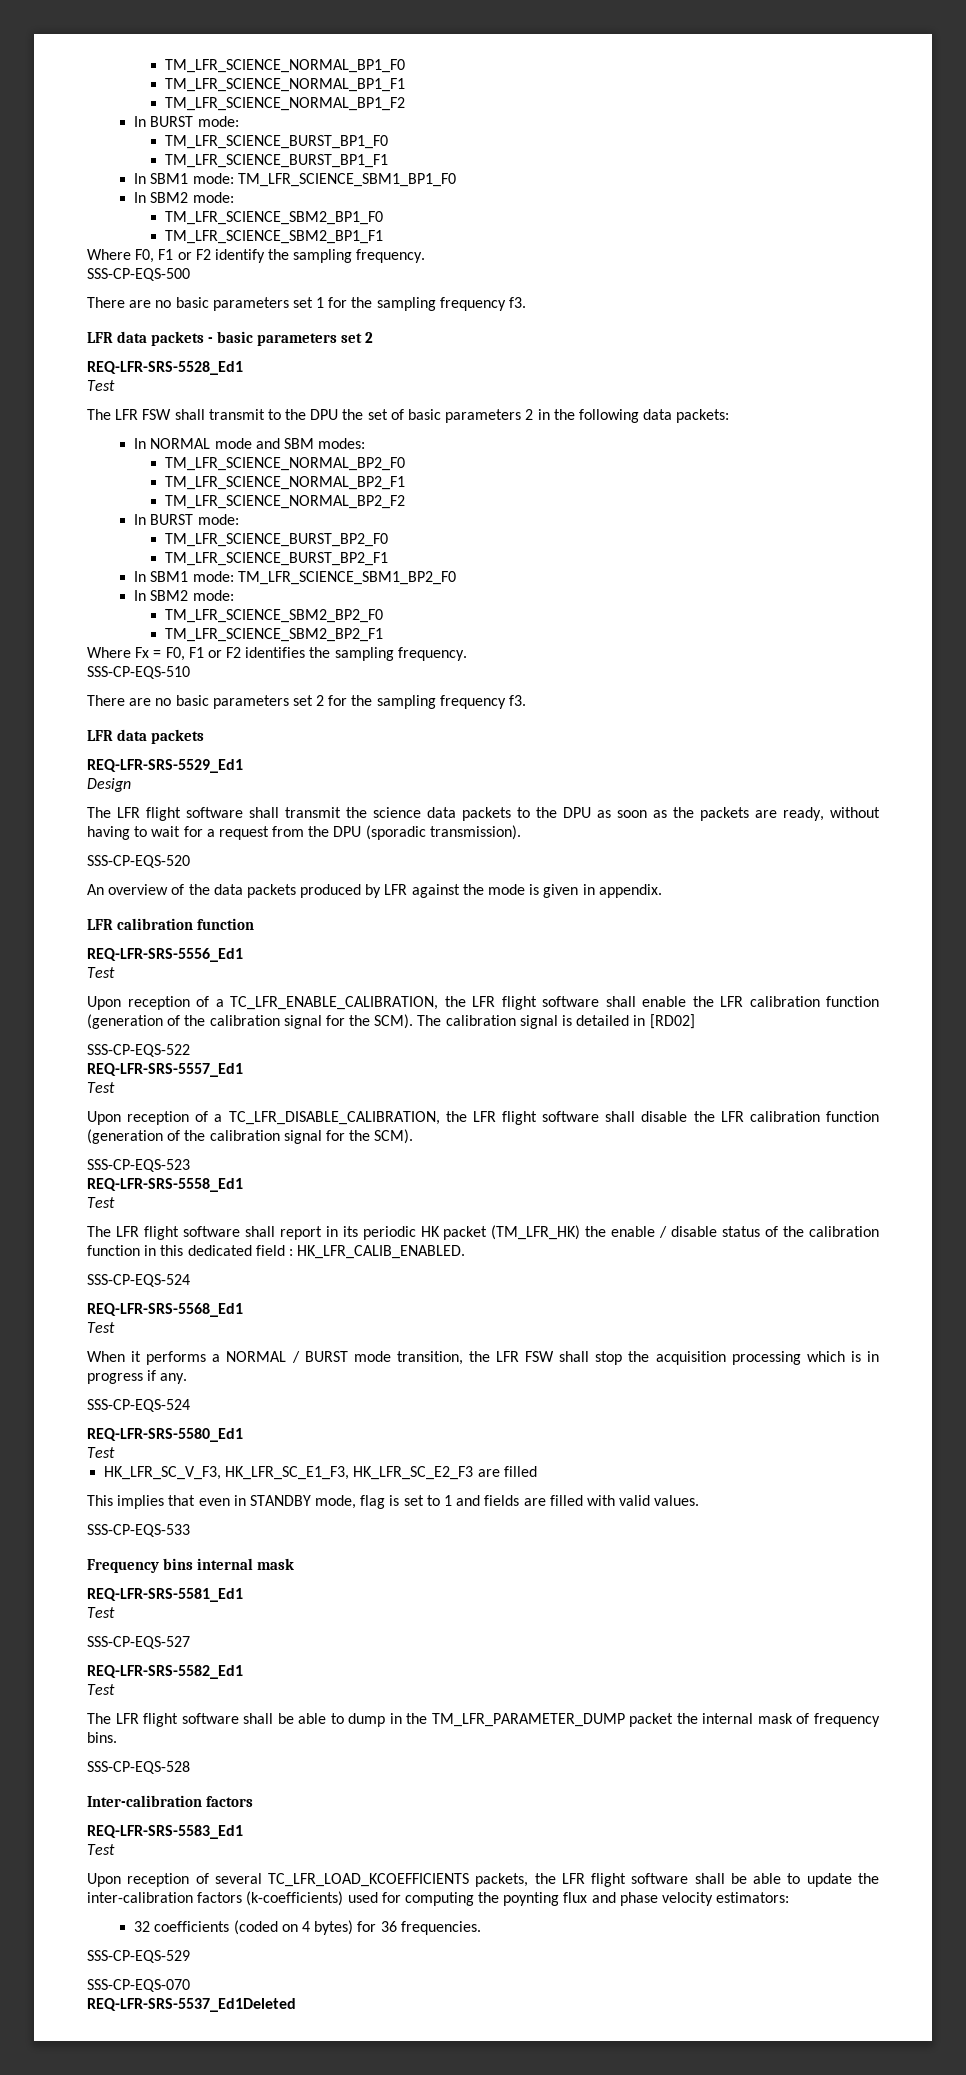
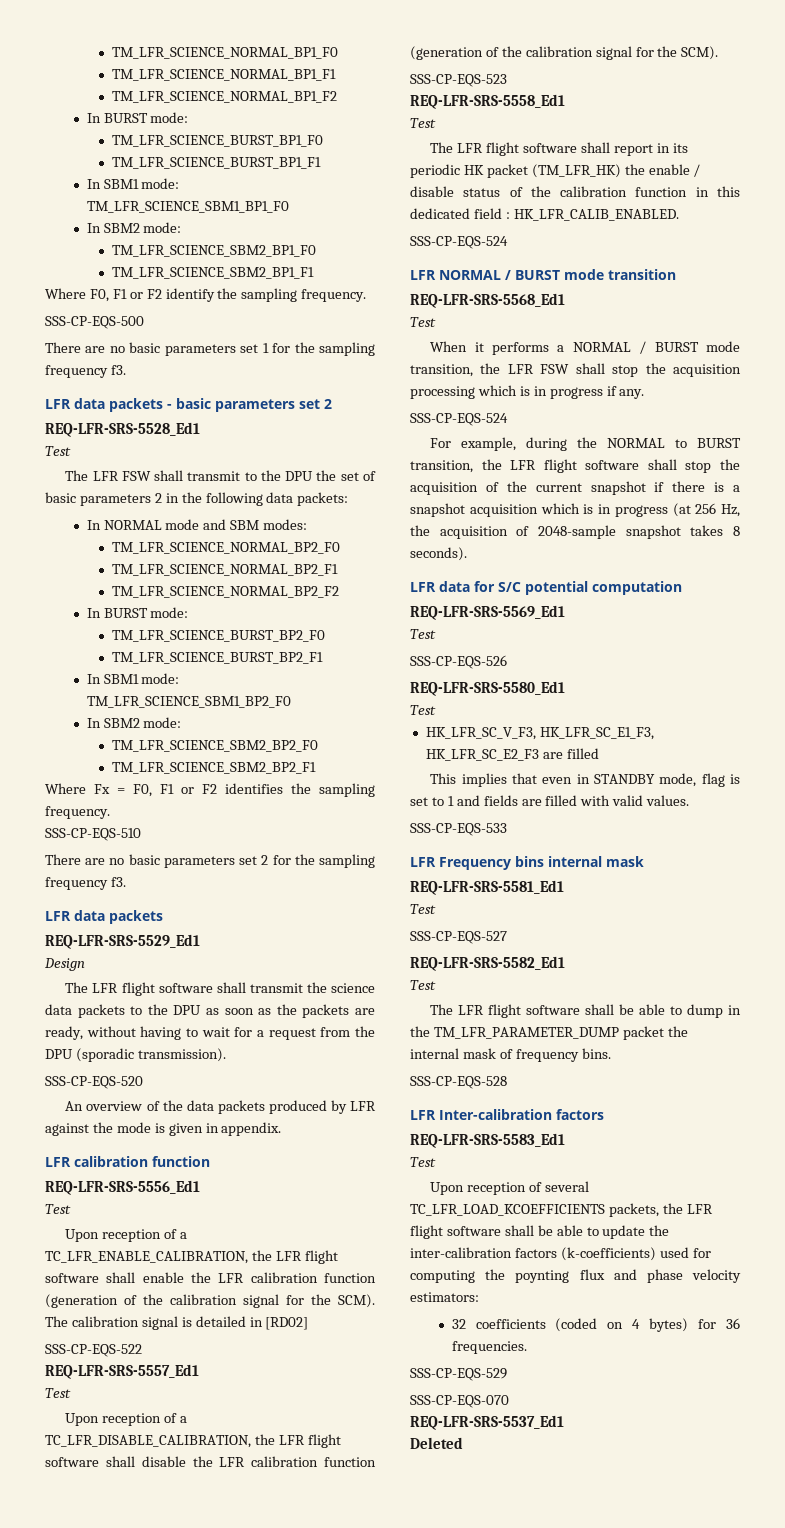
(190, 1280) none -> [410,269,676,280] // LFR NORMAL / BURST mode transition
(190, 1405) none -> [430,437,741,451] [410,459,740,473] [410,481,740,495] [410,503,740,517] [410,525,740,539] [410,547,467,561] [410,581,682,595] [410,605,565,620] [410,629,436,639] [410,655,507,669] // For example, during the NORMAL to BURST transition, the LFR flight software shall stop the acquisition of the current snapshot if there is a snapshot acquisition which is in progress (at 256 Hz, the acquisition of 2048-sample snapshot takes 8 seconds). // LFR data for S/C potential computation // REQ-LFR-SRS-5569_Ed1 // Test // SSS-CP-EQS-526
(190, 1530) none -> [410,857,436,867] LFR
(190, 1767) none -> [410,1110,436,1120] LFR
[87,1998,296,2012] REQ-LFR-SRS-5537_Ed1Deleted -> [410,1415,564,1430] [410,1437,463,1449] REQ-LFR-SRS-5537_Ed1 // Deleted

